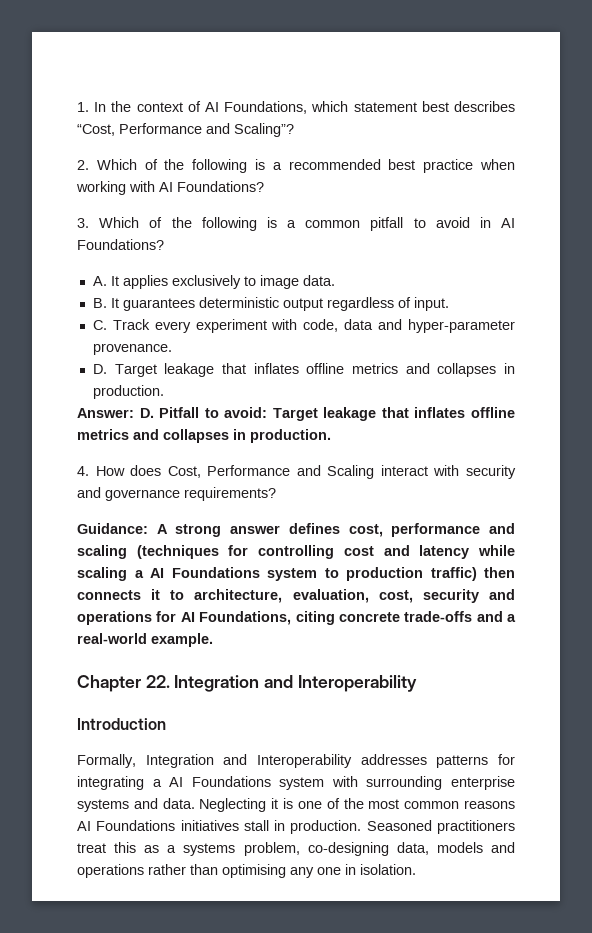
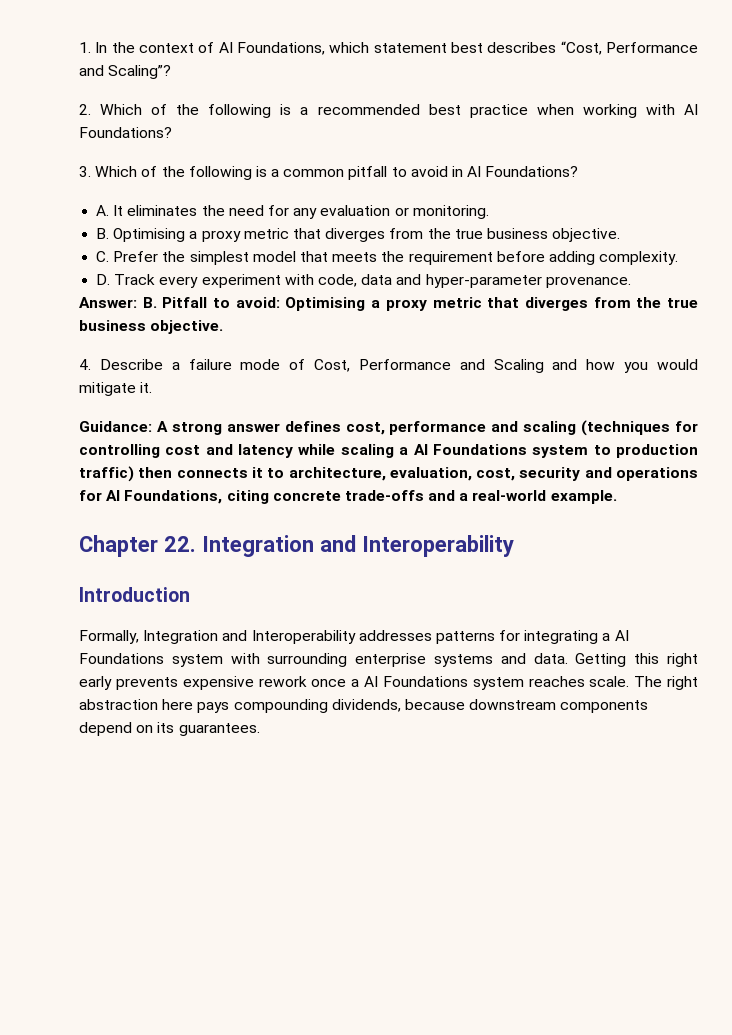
[122,275,335,289] [92,297,449,311] [92,320,107,330] applies exclusively to image data. // B. It guarantees deterministic output regardless of input. // C. -> [127,205,489,219] [96,228,621,242] [96,251,679,265] [96,274,111,285] eliminates the need for any evaluation or monitoring. // B. Optimising a proxy metric that diverges from the true business objective. // C. Prefer the simplest model that meets the requirement before adding complexity. // D.
[92,363,515,377] [92,385,164,399] // D. Target leakage that inflates offline metrics and collapses in production. -> (631, 282) none
[139,408,154,418] D. -> [142,297,157,308] B.
[272,407,515,421] [77,429,331,443] [77,465,516,479] [77,487,276,501] Target leakage that inflates offline metrics and collapses in production. // 4. How does Cost, Performance and Scaling interact with security and governance requirements? -> [285,297,699,311] [79,320,224,334] [79,359,698,373] [79,382,153,396] Optimising a proxy metric that diverges from the true business objective. // 4. Describe a failure mode of Cost, Performance and Scaling and how you would mitigate it.
[199,798,515,812] [77,820,515,834] [77,842,515,856] [77,864,416,878] Neglecting it is one of the most common reasons AI Foundations initiatives stall in production. Seasoned practitioners treat this as a systems problem, co-designing data, models and operations rather than optimising any one in isolation. -> [575,653,698,667] [79,676,698,690] [79,699,649,713] [79,722,260,736] Getting this right early prevents expensive rework once a AI Foundations system reaches scale. The right abstraction here pays compounding dividends, because downstream components depend on its guarantees.

